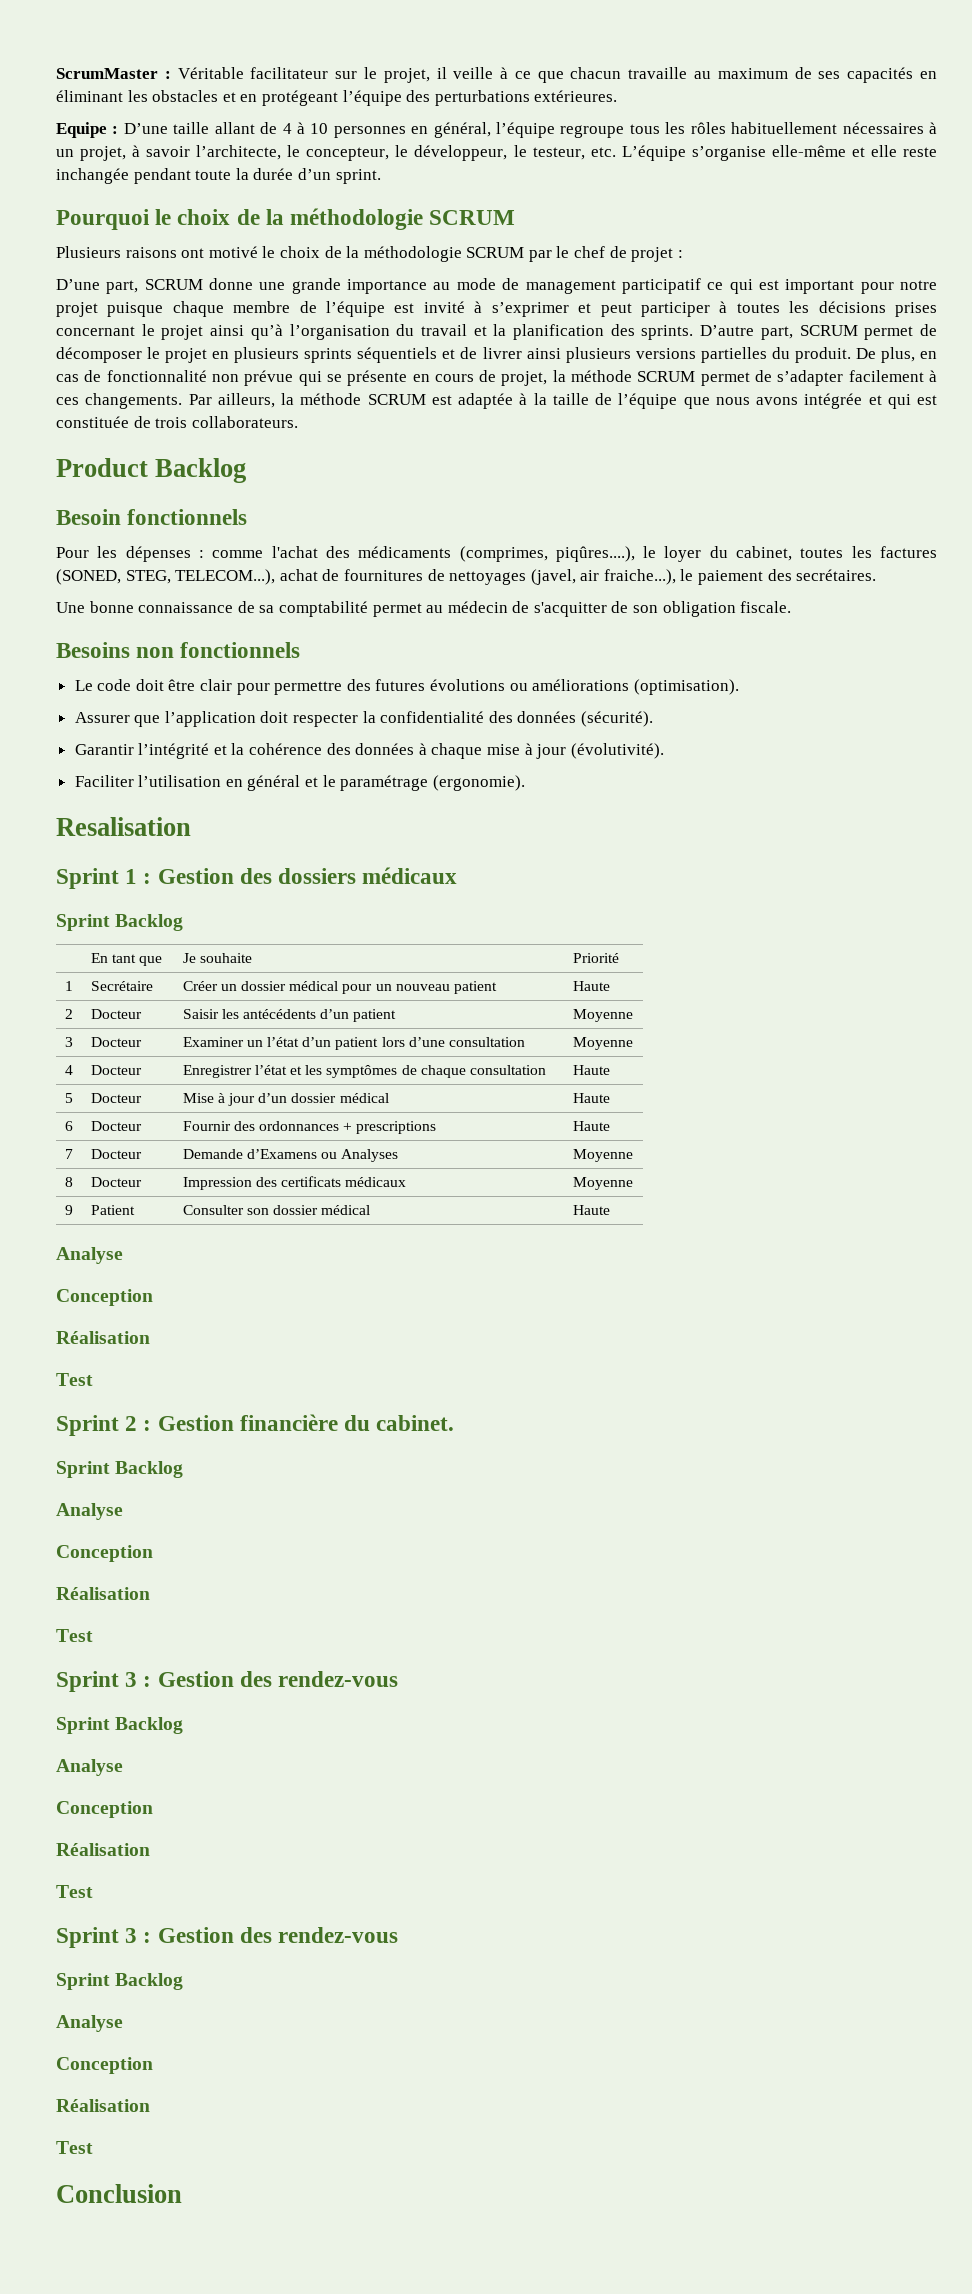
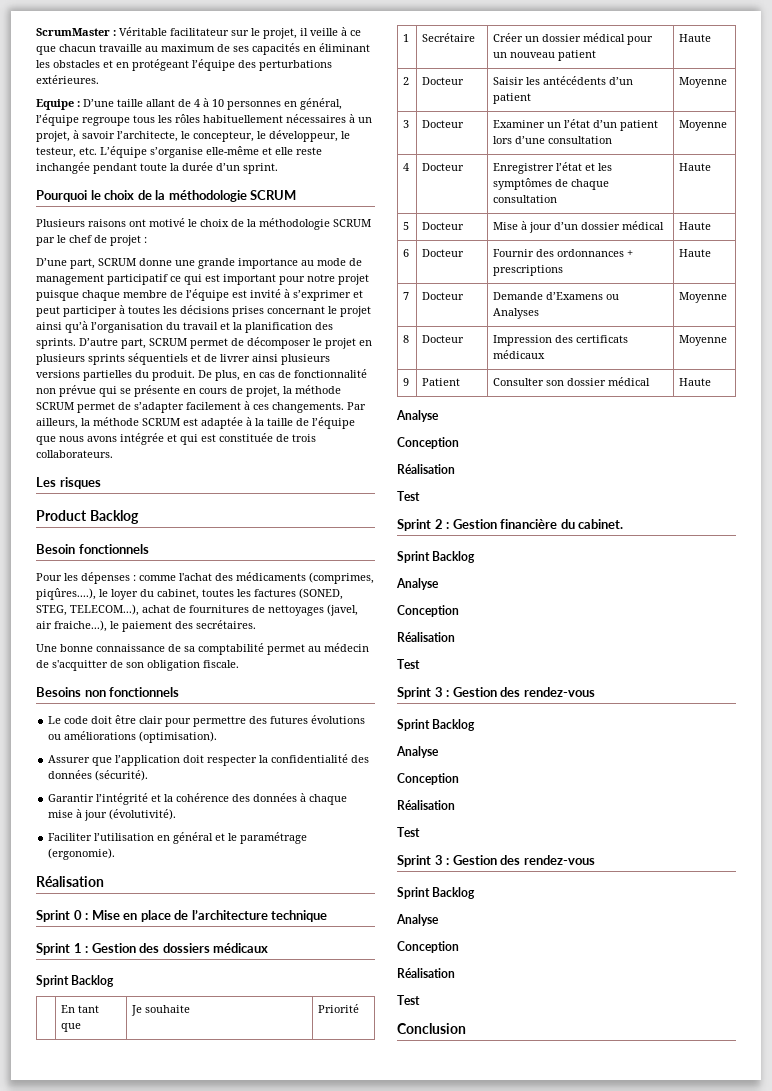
(298, 422) none -> [36,477,101,489] // Les risques
[56,817,191,836] Resalisation -> [36,876,104,887] [36,910,328,922] Réalisation // Sprint 0 : Mise en place de l’architecture technique

